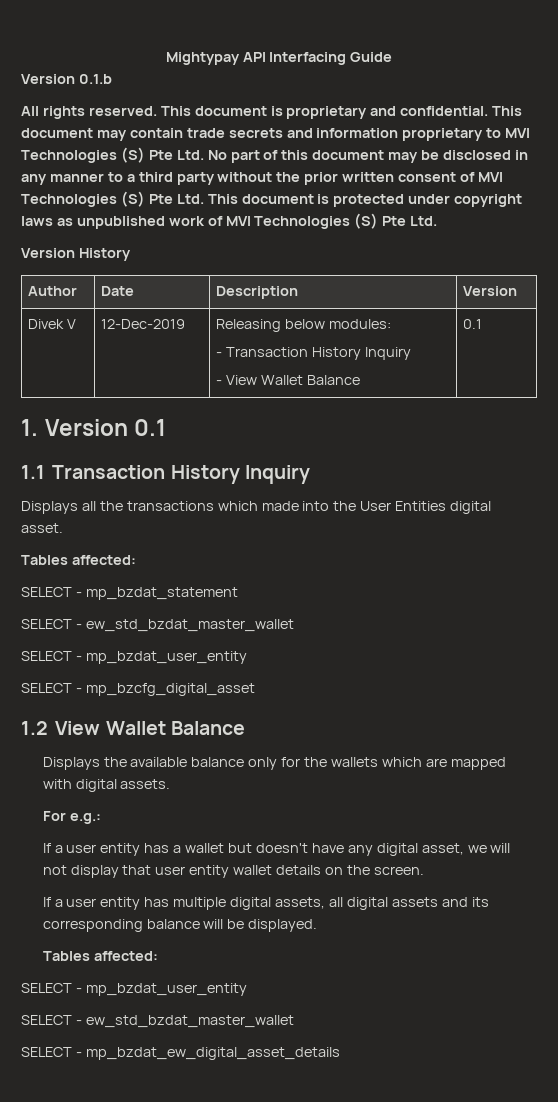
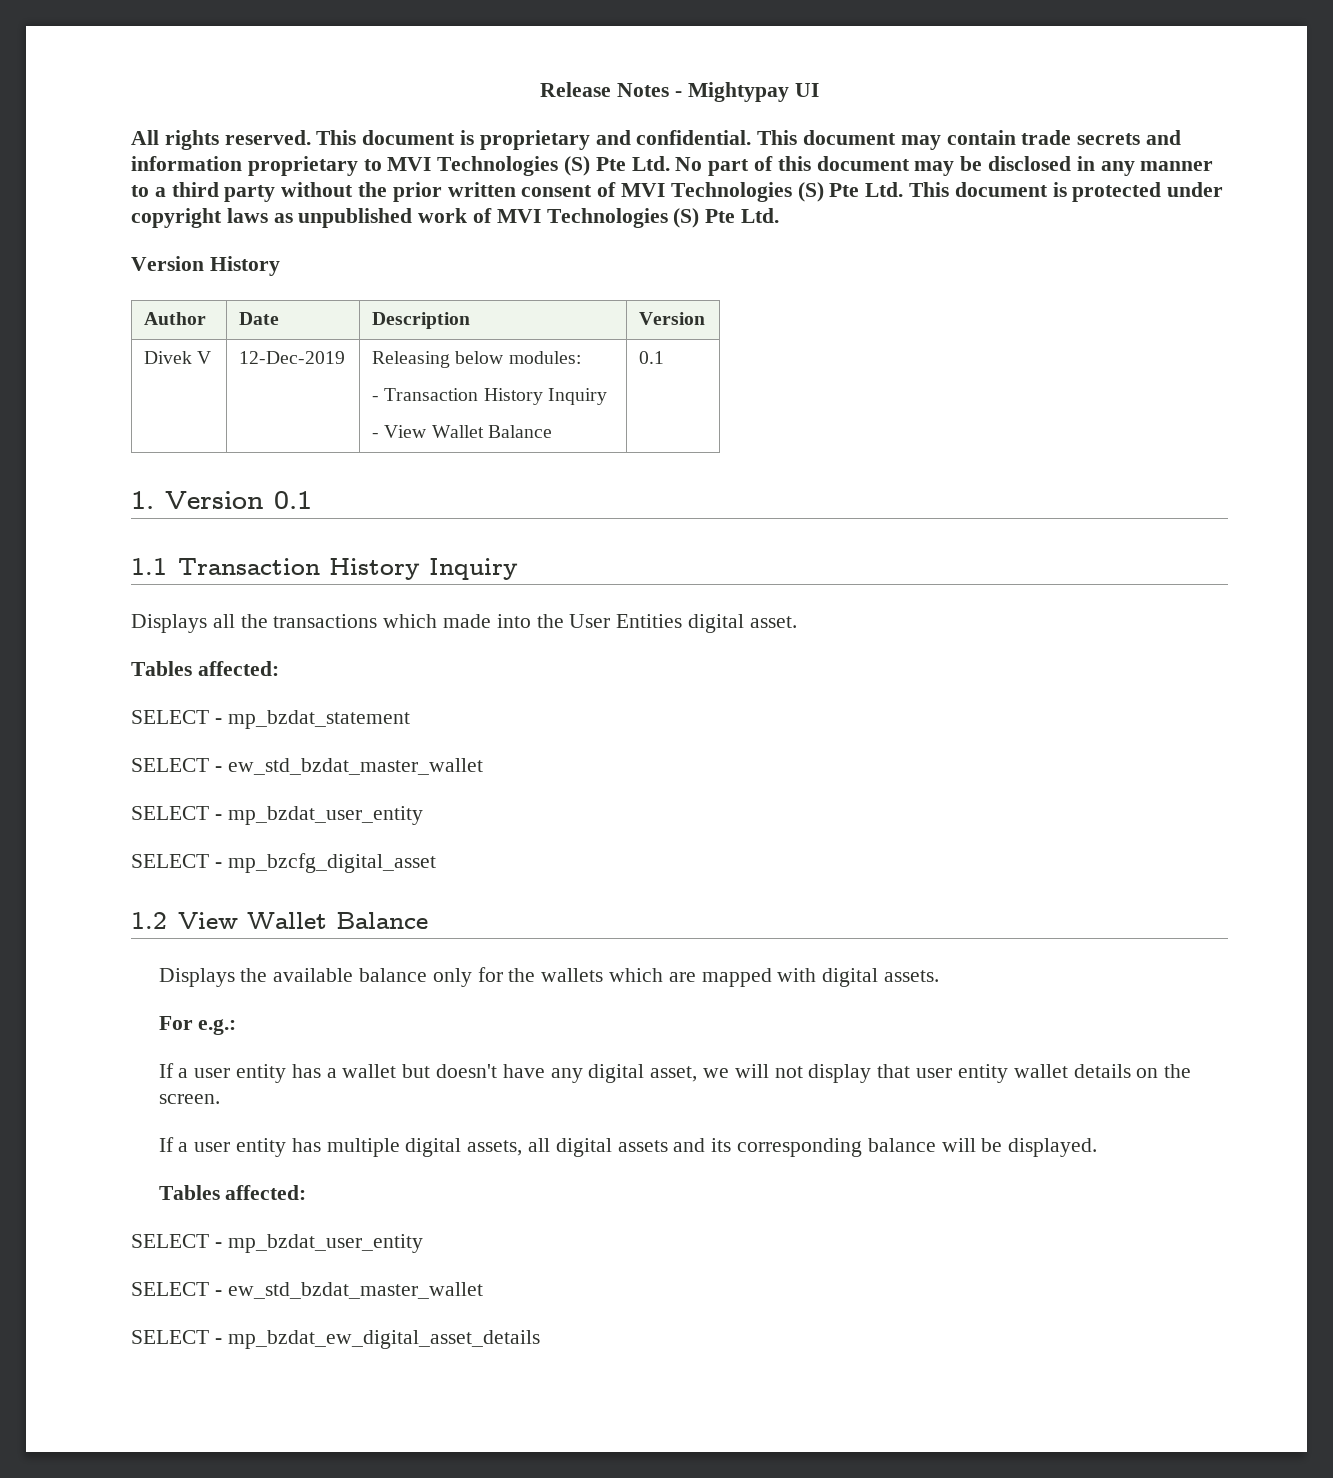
[165,52,393,65] [21,74,112,84] Mightypay API Interfacing Guide // Version 0.1.b -> [540,82,819,102] Release Notes - Mightypay UI

